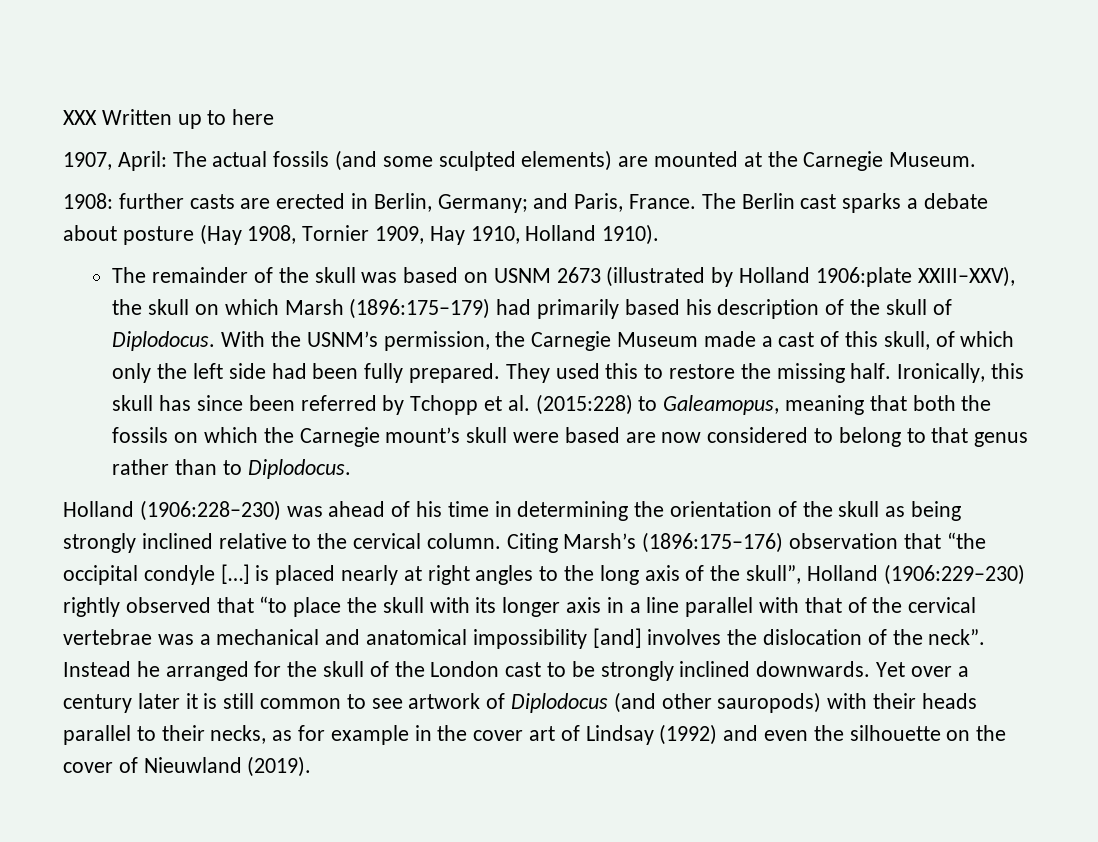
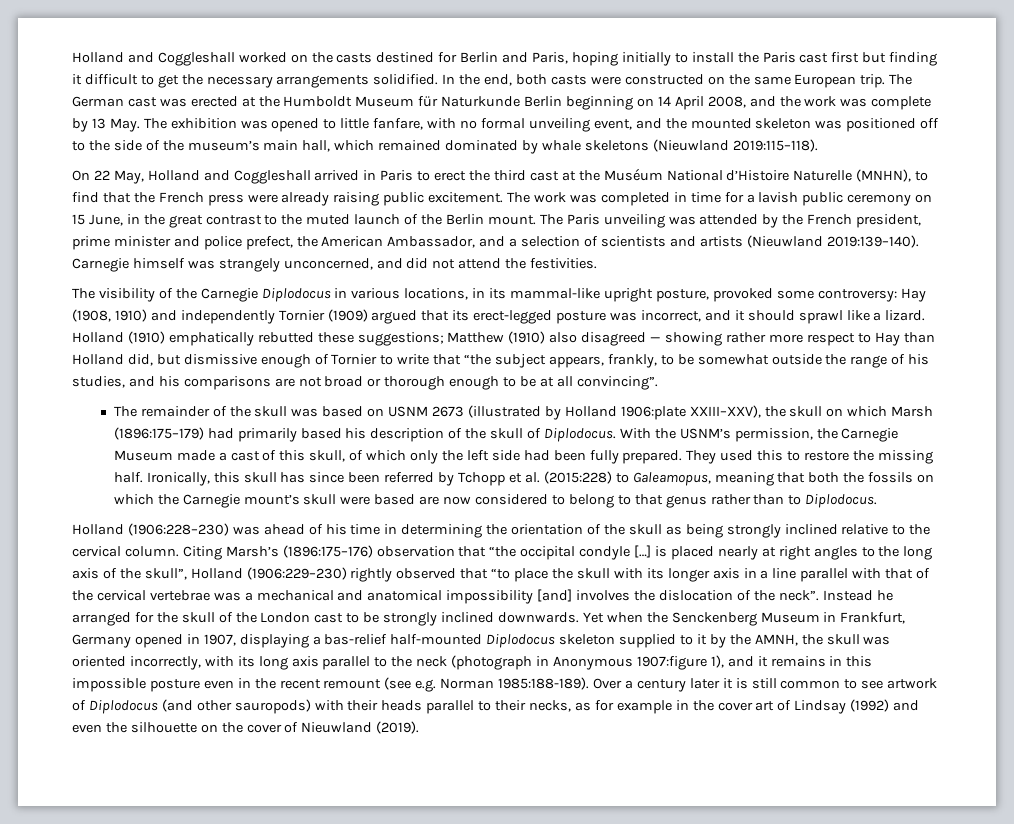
[63,109,275,129] [63,150,977,171] [63,193,988,213] [63,224,660,245] XXX Written up to here // 1907, April: The actual fossils (and some sculpted elements) are mounted at the Carnegie Museum. // 1908: further casts are erected in Berlin, Germany; and Paris, France. The Berlin cast sparks a debate about posture (Hay 1908, Tornier 1909, Hay 1910, Holland 1910). -> [72,52,938,66] [72,74,913,88] [72,96,932,110] [72,118,940,132] [72,139,818,154] [72,168,929,184] [72,192,933,206] [72,214,922,228] [72,235,919,250] [72,258,598,272] [72,288,926,302] [72,309,926,324] [72,331,935,346] [72,354,930,368] [72,376,658,390] Holland and Coggleshall worked on the casts destined for Berlin and Paris, hoping initially to install the Paris cast first but finding it difficult to get the necessary arrangements solidified. In the end, both casts were constructed on the same European trip. The German cast was erected at the Humboldt Museum für Naturkunde Berlin beginning on 14 April 2008, and the work was complete by 13 May. The exhibition was opened to little fanfare, with no formal unveiling event, and the mounted skeleton was positioned off to the side of the museum’s main hall, which remained dominated by whale skeletons (Nieuwland 2019:115–118). // On 22 May, Holland and Coggleshall arrived in Paris to erect the third cast at the Muséum National d’Histoire Naturelle (MNHN), to find that the French press were already raising public excitement. The work was completed in time for a lavish public ceremony on 15 June, in the great contrast to the muted launch of the Berlin mount. The Paris unveiling was attended by the French president, prime minister and police prefect, the American Ambassador, and a selection of scientists and artists (Nieuwland 2019:139–140). Carnegie himself was strangely unconcerned, and did not attend the festivities. // The visibility of the Carnegie Diplodocus in various locations, in its mammal-like upright posture, provoked some controversy: Hay (1908, 1910) and independently Tornier (1909) argued that its erect-legged posture was incorrect, and it should sprawl like a lizard. Holland (1910) emphatically rebutted these suggestions; Matthew (1910) also disagreed — showing rather more respect to Hay than Holland did, but dismissive enough of Tornier to write that “the subject appears, frankly, to be somewhat outside the range of his studies, and his comparisons are not broad or thorough enough to be at all convincing”.
[910,666,952,677] over -> [606,612,906,626] [72,634,891,648] [72,655,873,670] [72,677,623,692] when the Senckenberg Museum in Frankfurt, Germany opened in 1907, displaying a bas-relief half-mounted Diplodocus skeleton supplied to it by the AMNH, the skull was oriented incorrectly, with its long axis parallel to the neck (photograph in Anonymous 1907:figure 1), and it remains in this impossible posture even in the recent remount (see e.g. Norman 1985:188-189). Over

